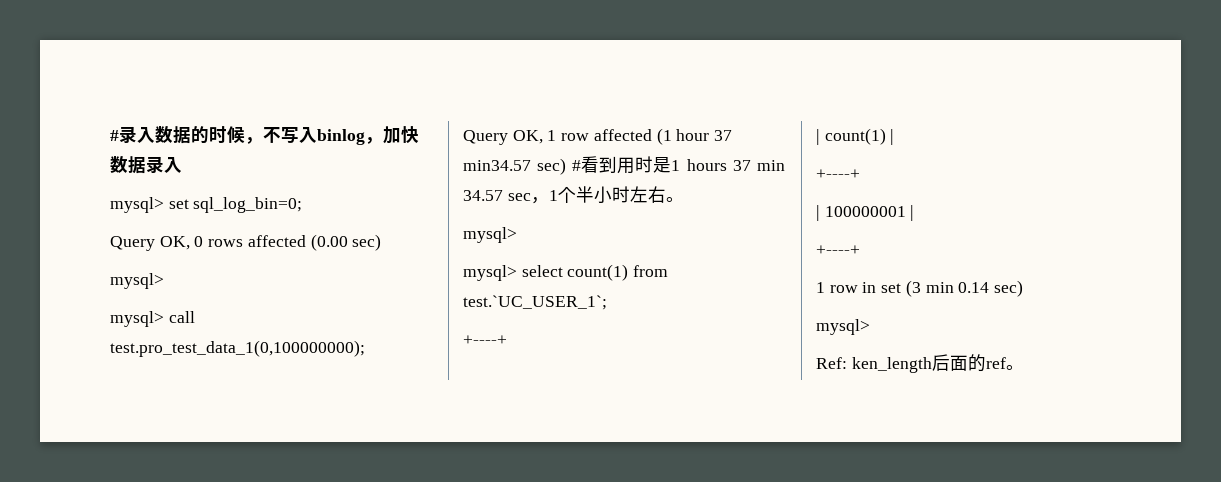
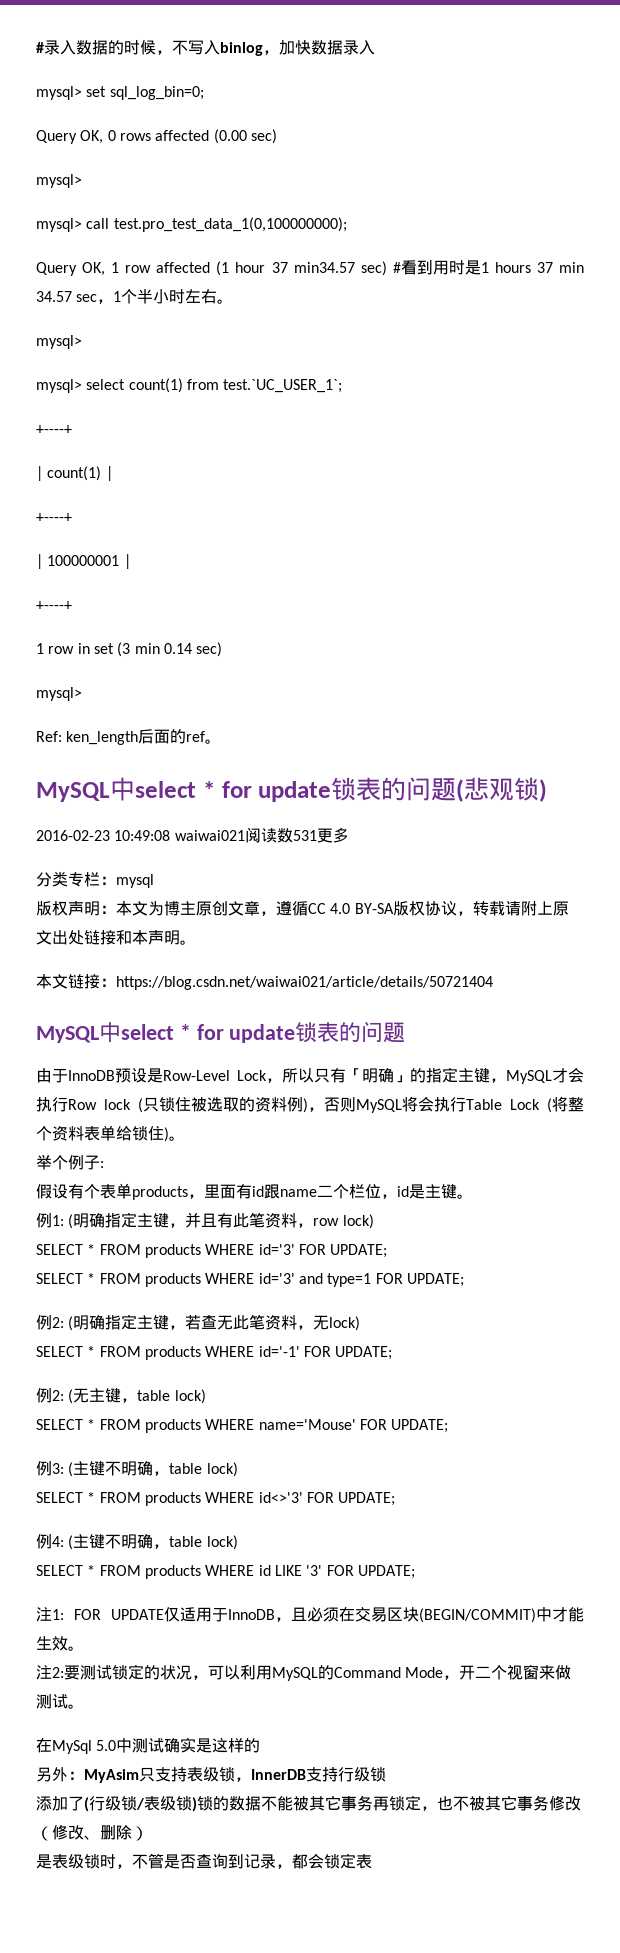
(1024, 367) none -> [36,777,548,802] [36,827,349,843] [36,871,154,888] [36,900,569,916] [36,930,196,945] [36,974,493,990] [36,1021,406,1043] [36,1067,584,1084] [36,1096,584,1113] [36,1125,185,1142] [36,1155,104,1170] [36,1183,473,1200] [36,1212,374,1229] [36,1244,388,1258] [36,1273,464,1287] [36,1314,361,1331] [36,1346,393,1360] [36,1388,206,1404] [36,1419,449,1433] [36,1461,238,1477] [36,1492,396,1506] [36,1534,238,1550] [36,1565,415,1579] [36,1607,584,1623] [36,1636,84,1651] [36,1664,572,1681] [36,1694,84,1709] [36,1737,261,1754] [36,1767,386,1783] [36,1795,581,1812] [36,1824,148,1841] [36,1853,372,1869] // MySQL中select * for update锁表的问题(悲观锁) // 2016-02-23 10:49:08 waiwai021阅读数531更多 // 分类专栏：mysql // 版权声明：本文为博主原创文章，遵循CC 4.0 BY-SA版权协议，转载请附上原文出处链接和本声明。 // 本文链接：https://blog.csdn.net/waiwai021/article/details/50721404 // MySQL中select * for update锁表的问题 // 由于InnoDB预设是Row-Level Lock，所以只有「明确」的指定主键，MySQL才会执行Row lock (只锁住被选取的资料例)，否则MySQL将会执行Table Lock (将整个资料表单给锁住)。 // 举个例子: // 假设有个表单products，里面有id跟name二个栏位，id是主键。 // 例1: (明确指定主键，并且有此笔资料，row lock) // SELECT * FROM products WHERE id='3' FOR UPDATE; // SELECT * FROM products WHERE id='3' and type=1 FOR UPDATE; // 例2: (明确指定主键，若查无此笔资料，无lock) // SELECT * FROM products WHERE id='-1' FOR UPDATE; // 例2: (无主键，table lock) // SELECT * FROM products WHERE name='Mouse' FOR UPDATE; // 例3: (主键不明确，table lock) // SELECT * FROM products WHERE id<>'3' FOR UPDATE; // 例4: (主键不明确，table lock) // SELECT * FROM products WHERE id LIKE '3' FOR UPDATE; // 注1: FOR UPDATE仅适用于InnoDB，且必须在交易区块(BEGIN/COMMIT)中才能生效。 // 注2:要测试锁定的状况，可以利用MySQL的Command Mode，开二个视窗来做测试。 // 在MySql 5.0中测试确实是这样的 // 另外：MyAsim只支持表级锁，InnerDB支持行级锁 // 添加了(行级锁/表级锁)锁的数据不能被其它事务再锁定，也不被其它事务修改（修改、删除） // 是表级锁时，不管是否查询到记录，都会锁定表

